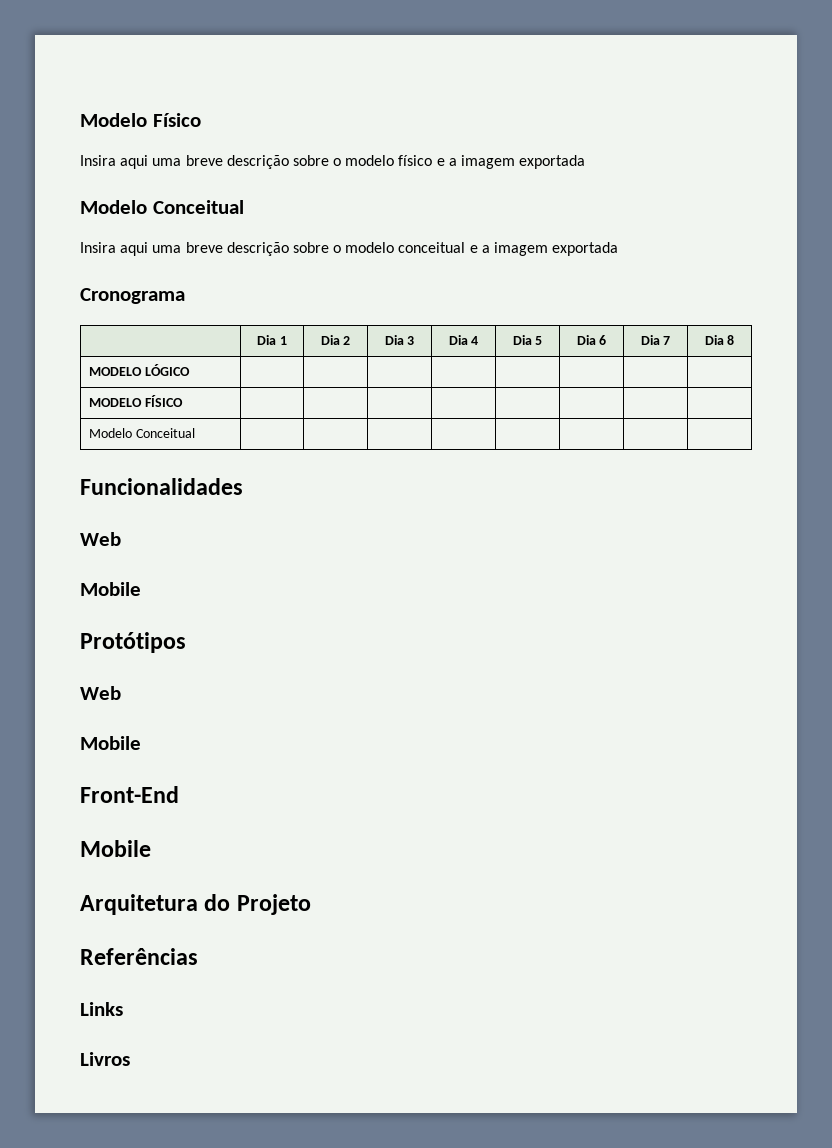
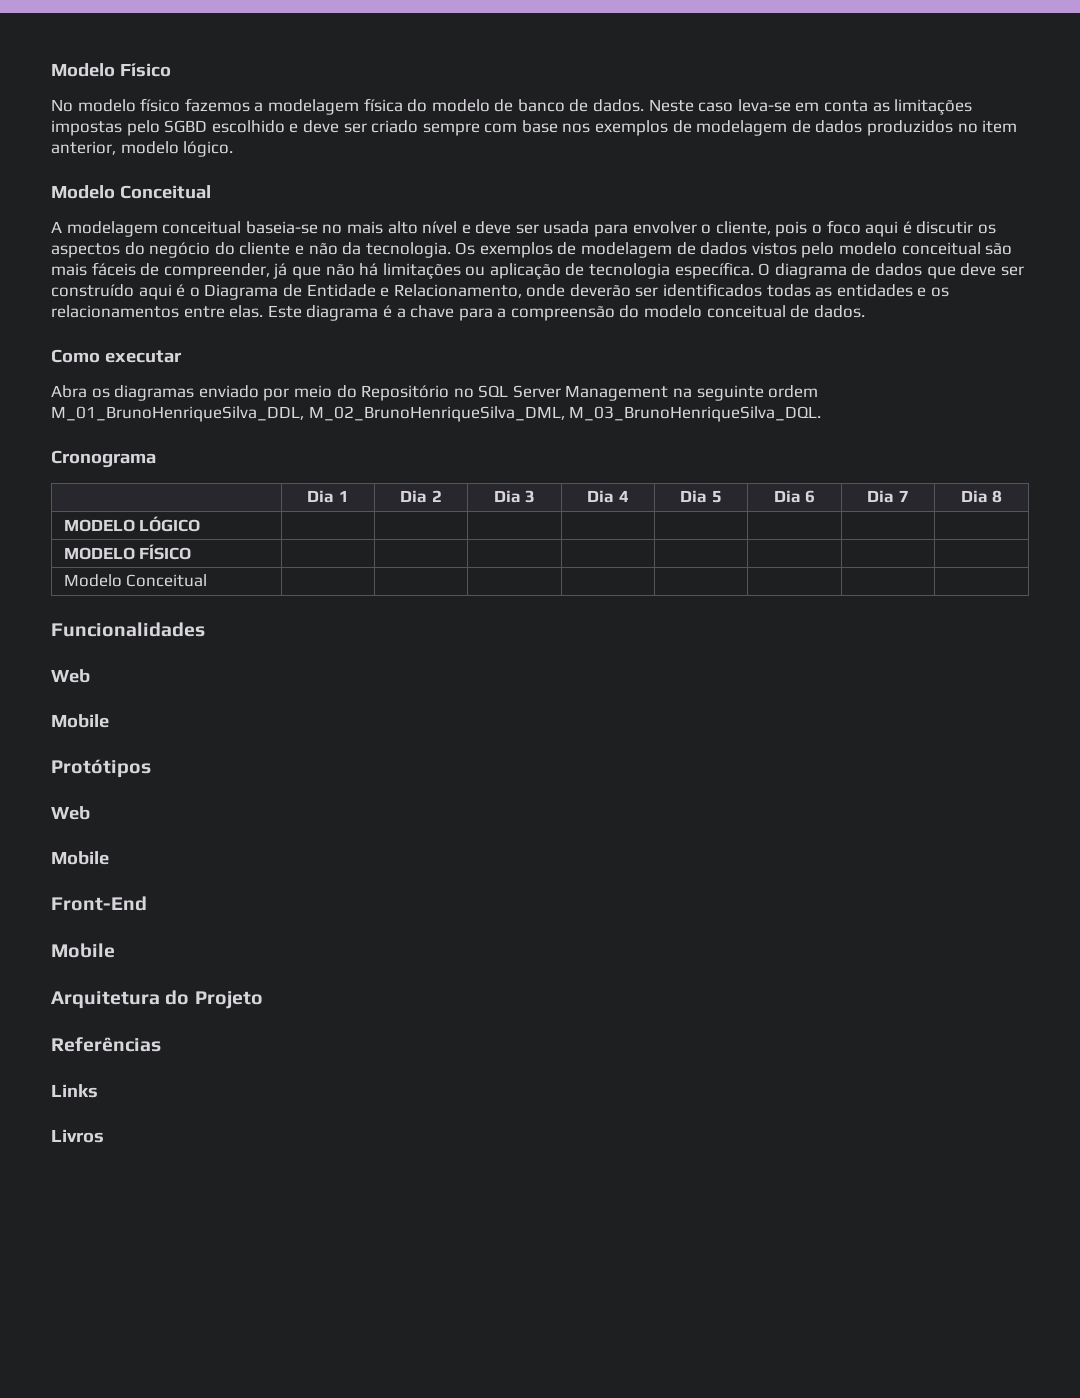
[80,155,586,169] [80,200,244,214] [80,242,619,256] Insira aqui uma breve descrição sobre o modelo físico e a imagem exportada // Modelo Conceitual // Insira aqui uma breve descrição sobre o modelo conceitual e a imagem exportada -> [51,98,973,115] [51,120,1018,136] [51,141,234,157] [51,185,211,199] [51,220,996,237] [51,242,1013,258] [51,262,1024,279] [51,283,950,300] [51,305,865,321] [51,349,182,363] [51,385,819,401] [51,406,822,422] No modelo físico fazemos a modelagem física do modelo de banco de dados. Neste caso leva-se em conta as limitações impostas pelo SGBD escolhido e deve ser criado sempre com base nos exemplos de modelagem de dados produzidos no item anterior, modelo lógico. // Modelo Conceitual // A modelagem conceitual baseia-se no mais alto nível e deve ser usada para envolver o cliente, pois o foco aqui é discutir os aspectos do negócio do cliente e não da tecnologia. Os exemplos de modelagem de dados vistos pelo modelo conceitual são mais fáceis de compreender, já que não há limitações ou aplicação de tecnologia específica. O diagrama de dados que deve ser construído aqui é o Diagrama de Entidade e Relacionamento, onde deverão ser identificados todas as entidades e os relacionamentos entre elas. Este diagrama é a chave para a compreensão do modelo conceitual de dados. // Como executar // Abra os diagramas enviado por meio do Repositório no SQL Server Management na seguinte ordem M_01_BrunoHenriqueSilva_DDL, M_02_BrunoHenriqueSilva_DML, M_03_BrunoHenriqueSilva_DQL.

